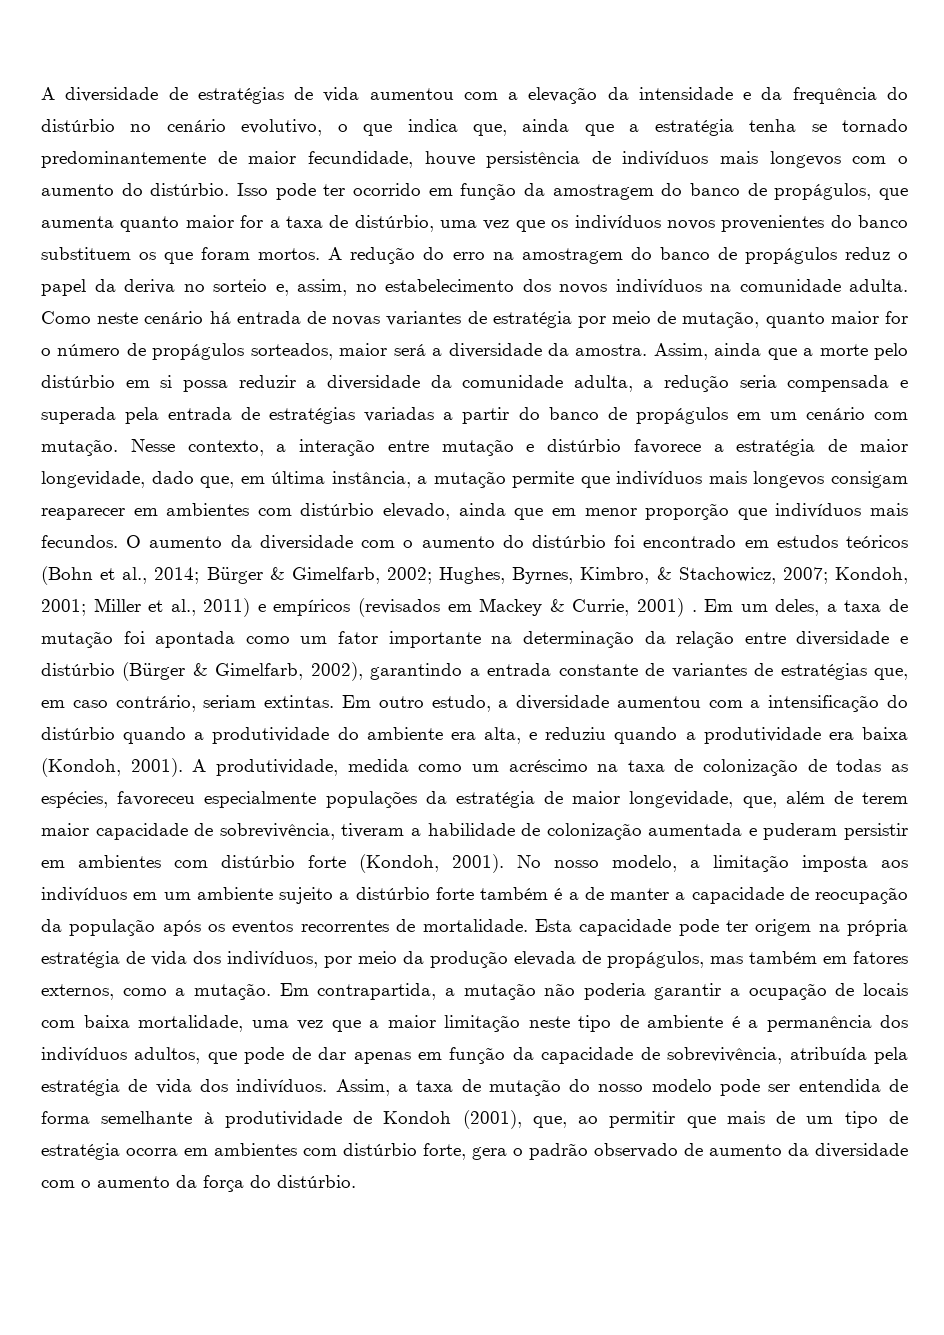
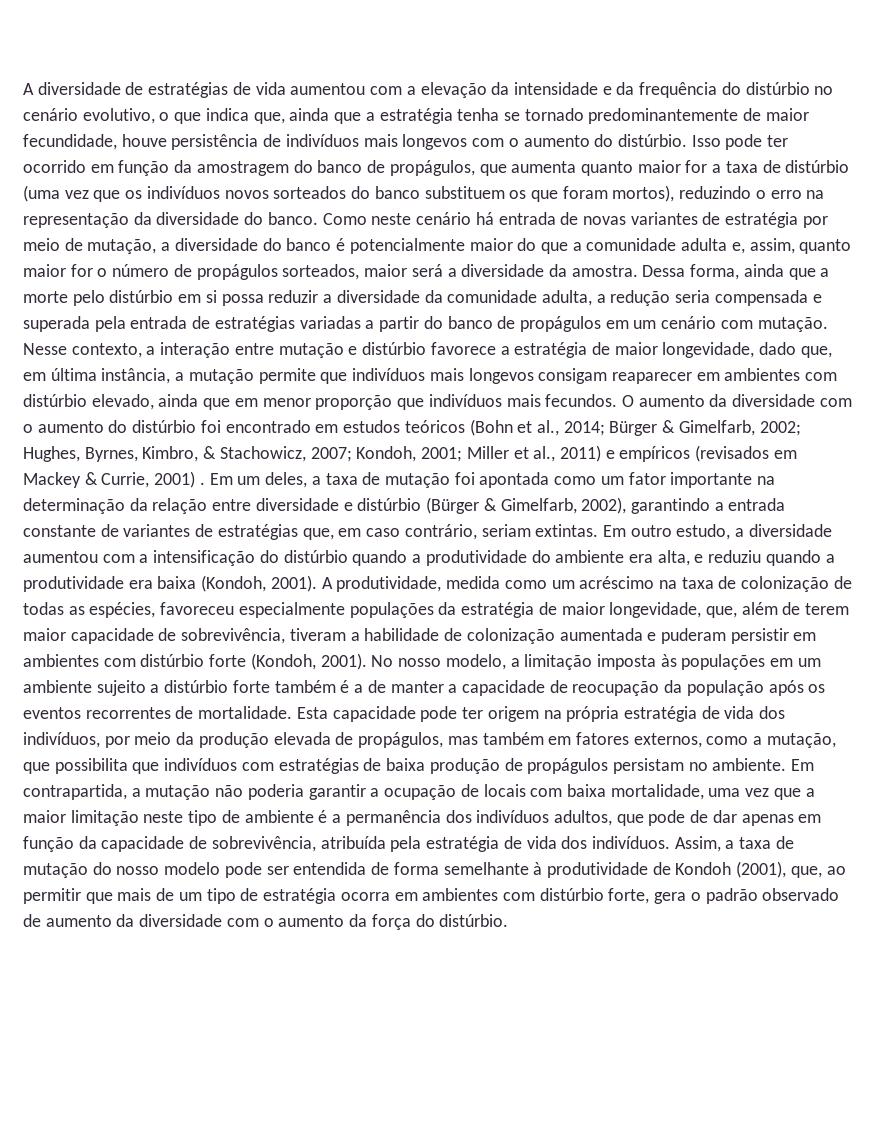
[354,215,477,232] distúrbio, uma -> [785,160,850,173] [23,185,60,202] distúrbio (uma
[721,215,825,232] provenientes -> [273,186,347,199] sorteados
[258,247,908,264] [41,279,908,296] mortos. A redução do erro na amostragem do banco de propágulos reduz o papel da deriva no sorteio e, assim, no estabelecimento dos novos indivíduos na comunidade adulta. -> [612,185,825,202] [23,212,318,228] mortos), reduzindo o erro na representação da diversidade do banco.
(760, 319) none -> [161,238,795,254] a diversidade do banco é potencialmente maior do que a comunidade adulta e, assim,
[653,343,708,360] Assim, -> [642,264,740,280] Dessa forma,
[881,860,908,868] [41,887,127,902] aos indivíduos -> [660,654,766,670] às populações
[193,983,271,1000] mutação. -> [766,733,836,748] [23,758,787,774] mutação, que possibilita que indivíduos com estratégias de baixa produção de propágulos persistam no ambiente.

